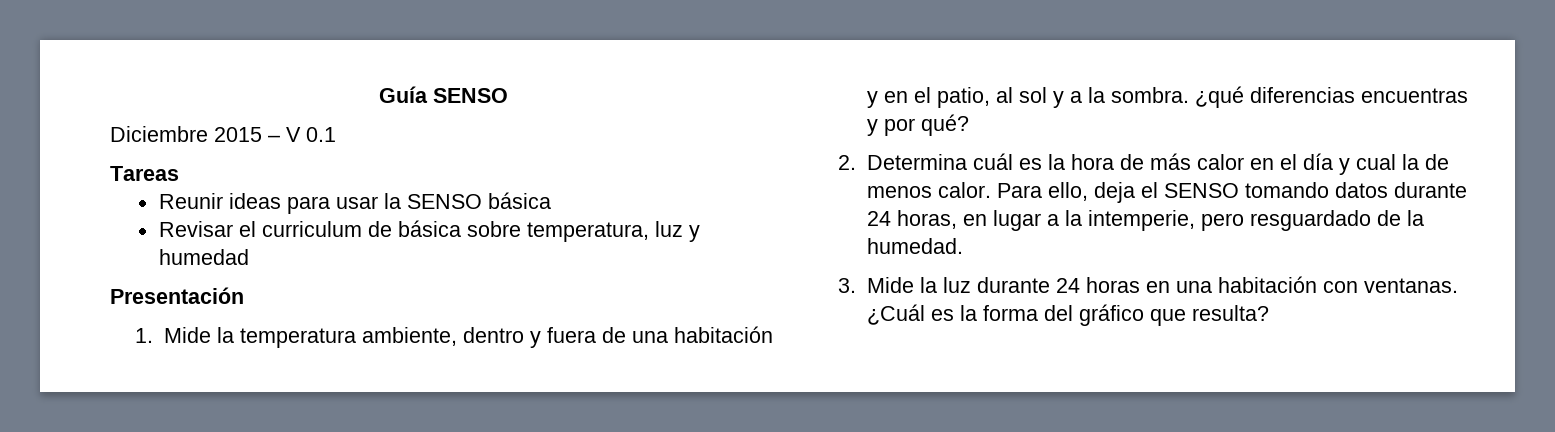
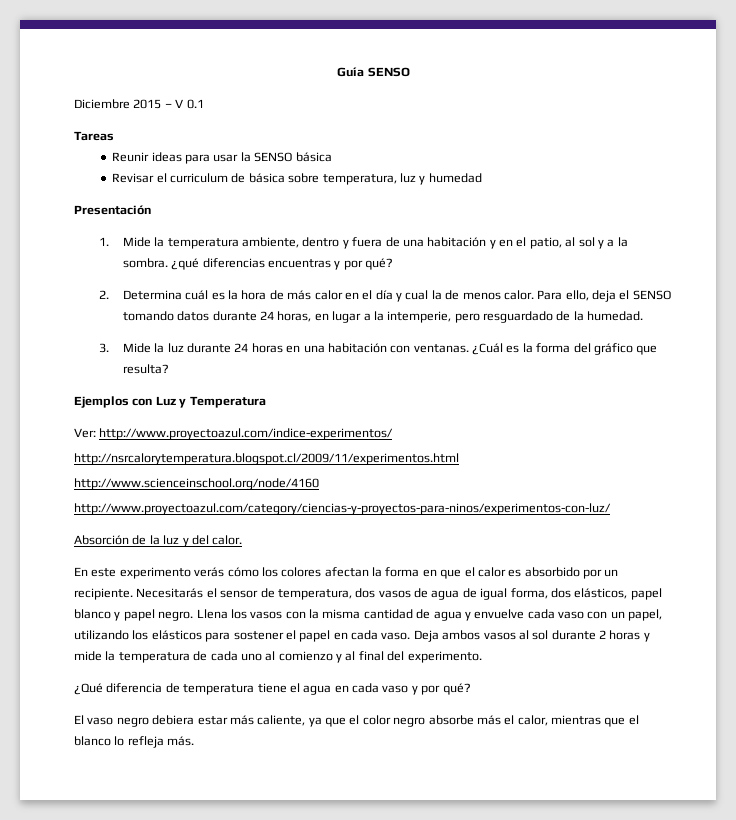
(1269, 313) none -> [74,396,266,408] [74,428,394,440] [74,453,459,465] [74,478,319,490] [74,503,611,515] [74,535,243,547] [74,567,619,579] [74,588,662,600] [74,609,663,621] [74,630,650,642] [74,651,482,663] [74,683,471,695] [74,715,639,727] [74,736,195,748] // Ejemplos con Luz y Temperatura // Ver: http://www.proyectoazul.com/indice-experimentos/ // http://nsrcalorytemperatura.blogspot.cl/2009/11/experimentos.html // http://www.scienceinschool.org/node/4160 // http://www.proyectoazul.com/category/ciencias-y-proyectos-para-ninos/experimentos-con-luz/ // Absorción de la luz y del calor. // En este experimento verás cómo los colores afectan la forma en que el calor es absorbido por un recipiente. Necesitarás el sensor de temperatura, dos vasos de agua de igual forma, dos elásticos, papel blanco y papel negro. Llena los vasos con la misma cantidad de agua y envuelve cada vaso con un papel, utilizando los elásticos para sostener el papel en cada vaso. Deja ambos vasos al sol durante 2 horas y mide la temperatura de cada uno al comienzo y al final del experimento. // ¿Qué diferencia de temperatura tiene el agua en cada vaso y por qué? // El vaso negro debiera estar más caliente, ya que el color negro absorbe más el calor, mientras que el blanco lo refleja más.

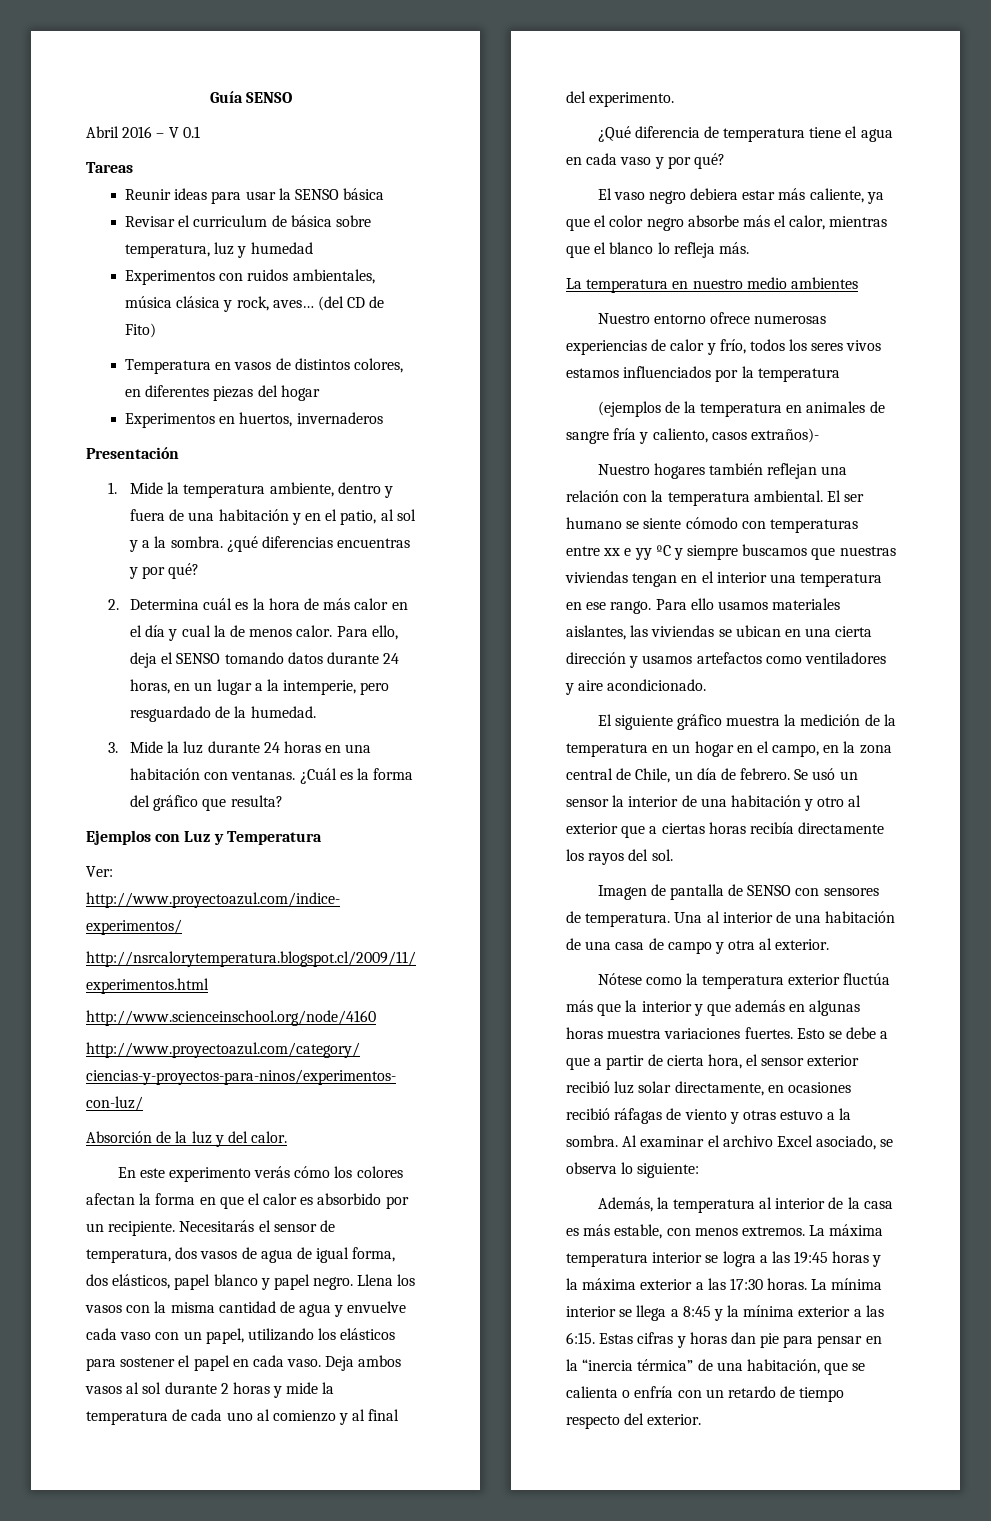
[74,99,162,109] Diciembre 2015 -> [86,126,153,138] Abril 2016
(482, 178) none -> [125,269,375,285] [125,296,385,312] [125,323,157,338] [125,358,404,374] [125,385,320,401] [125,412,383,428] // Experimentos con ruidos ambientales, música clásica y rock, aves… (del CD de Fito) // Temperatura en vasos de distintos colores, en diferentes piezas del hogar // Experimentos en huertos, invernaderos
(329, 317) none -> [194,682,213,691] un
(195, 741) none -> [566,277,858,293] [597,312,827,324] [566,339,882,355] [566,366,840,382] [597,401,885,417] [566,428,819,444] [597,463,848,479] [566,490,865,506] [566,517,858,533] [566,544,896,560] [565,571,883,587] [566,598,841,614] [566,625,873,640] [566,652,886,668] [565,679,707,695] [597,714,896,730] [566,741,892,757] [566,768,858,783] [566,795,862,811] [566,822,885,838] [566,849,673,865] [597,884,879,900] [566,911,896,927] [566,938,830,954] [597,973,891,989] [566,1000,861,1016] [566,1027,889,1039] [566,1054,860,1070] [566,1081,851,1096] [566,1108,852,1124] [566,1135,894,1150] [566,1162,700,1178] [597,1197,893,1213] [566,1224,884,1239] [566,1251,882,1267] [566,1278,883,1290] [566,1305,884,1321] [566,1332,882,1348] [566,1359,866,1375] [566,1386,845,1402] [566,1413,702,1429] // La temperatura en nuestro medio ambientes // Nuestro entorno ofrece numerosas experiencias de calor y frío, todos los seres vivos estamos influenciados por la temperatura // (ejemplos de la temperatura en animales de sangre fría y caliento, casos extraños)- // Nuestro hogares también reflejan una relación con la temperatura ambiental. El ser humano se siente cómodo con temperaturas entre xx e yy ºC y siempre buscamos que nuestras viviendas tengan en el interior una temperatura en ese rango. Para ello usamos materiales aislantes, las viviendas se ubican en una cierta dirección y usamos artefactos como ventiladores y aire acondicionado. // El siguiente gráfico muestra la medición de la temperatura en un hogar en el campo, en la zona central de Chile, un día de febrero. Se usó un sensor la interior de una habitación y otro al exterior que a ciertas horas recibía directamente los rayos del sol. // Imagen de pantalla de SENSO con sensores de temperatura. Una al interior de una habitación de una casa de campo y otra al exterior. // Nótese como la temperatura exterior fluctúa más que la interior y que además en algunas horas muestra variaciones fuertes. Esto se debe a que a partir de cierta hora, el sensor exterior recibió luz solar directamente, en ocasiones recibió ráfagas de viento y otras estuvo a la sombra. Al examinar el archivo Excel asociado, se observa lo siguiente: // Además, la temperatura al interior de la casa es más estable, con menos extremos. La máxima temperatura interior se logra a las 19:45 horas y la máxima exterior a las 17:30 horas. La mínima interior se llega a 8:45 y la mínima exterior a las 6:15. Estas cifras y horas dan pie para pensar en la “inercia térmica” de una habitación, que se calienta o enfría con un retardo de tiempo respecto del exterior.

